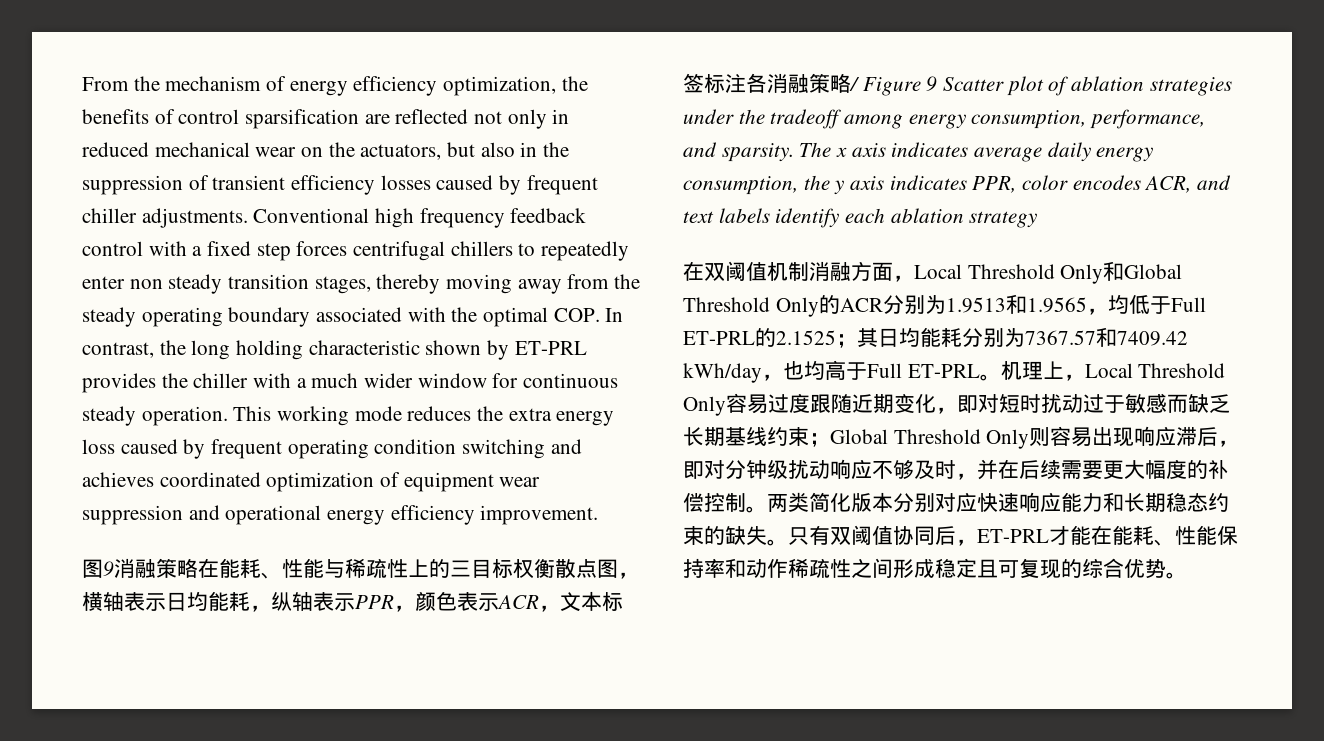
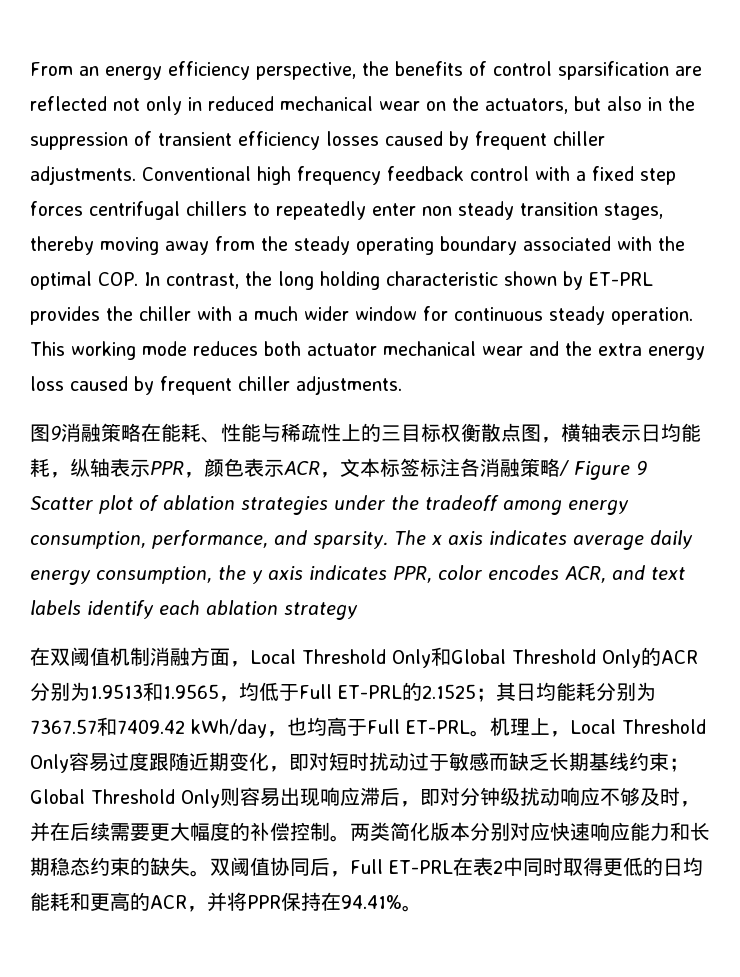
[133,76,557,96] the mechanism of energy efficiency optimization, -> [79,61,356,80] an energy efficiency perspective,
(472, 413) none -> [264,341,559,356] both actuator mechanical wear and
[287,439,582,459] [82,472,541,492] [82,505,599,525] operating condition switching and achieves coordinated optimization of equipment wear suppression and operational energy efficiency improvement. -> [238,376,402,395] chiller adjustments.
[788,525,830,545] 只有 -> (210, 873) none
[977,525,1238,546] [683,558,1166,579] ET-PRL才能在能耗、性能保持率和动作稀疏性之间形成稳定且可复现的综合优势 -> [350,857,703,876] [30,892,402,912] Full ET-PRL在表2中同时取得更低的日均能耗和更高的ACR，并将PPR保持在94.41%

